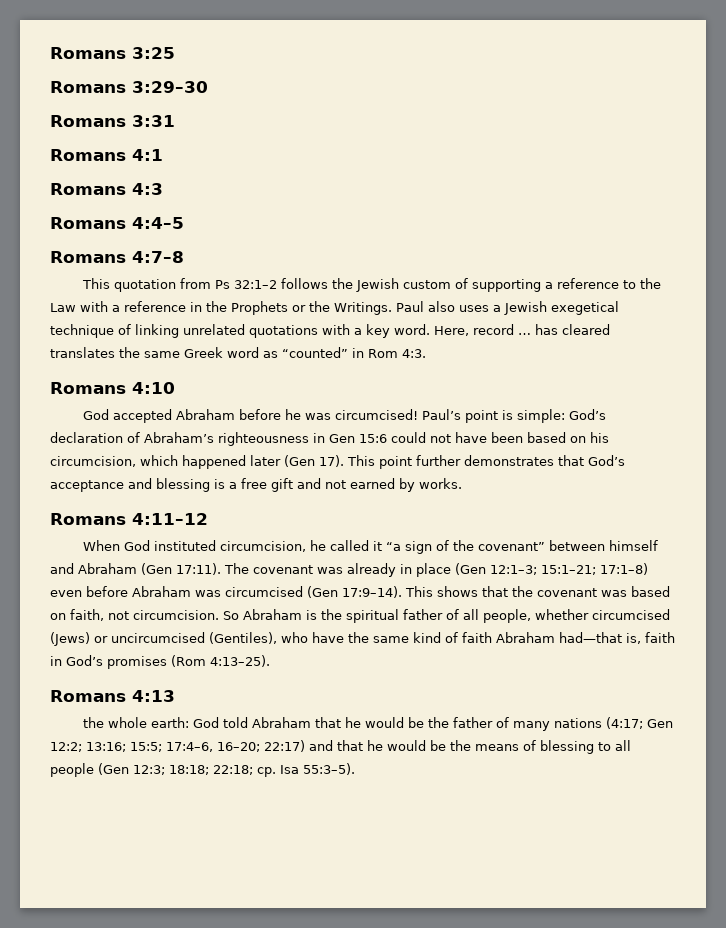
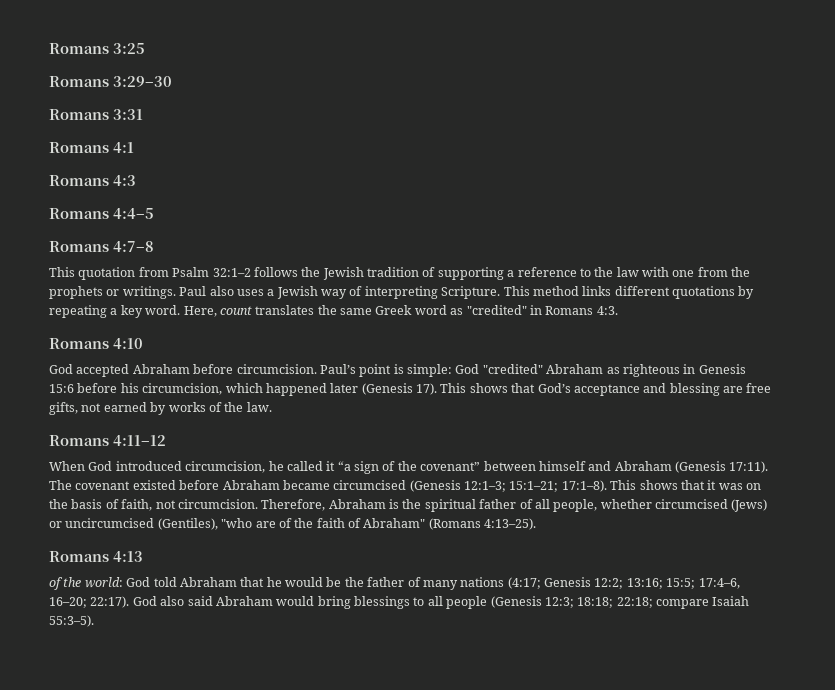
[214,280,230,289] Ps -> [172,267,210,277] Psalm
[402,280,451,289] custom -> [367,267,419,277] tradition
[50,301,392,315] Law with a reference in the Prophets or the Writings. -> [616,267,751,277] [49,286,176,299] law with one from the prophets or writings.
[551,301,619,315] [50,324,610,338] exegetical technique of linking unrelated quotations with a key word. Here, record … has cleared -> [321,286,755,299] [49,305,252,318] way of interpreting Scripture. This method links different quotations by repeating a key word. Here, count
[282,347,398,358] “counted” in Rom -> [466,305,594,315] "credited" in Romans
[284,409,418,420] he was circumcised! -> [236,364,317,374] circumcision.
[568,409,606,420] [50,432,586,446] God’s declaration of Abraham’s righteousness in Gen 15:6 could not have been based on -> [455,364,746,377] [49,383,118,393] God "credited" Abraham as righteous in Genesis 15:6 before
[284,455,315,467] (Gen -> [361,383,413,395] (Genesis
[379,455,554,469] point further demonstrates -> [469,383,508,393] shows
[214,478,462,492] is a free gift and not earned by works. -> [723,383,772,393] [49,402,272,415] are free gifts, not earned by works of the law.
[153,540,216,551] instituted -> [115,461,182,471] introduced
[141,563,172,575] (Gen -> [675,461,726,473] (Genesis
[317,563,648,577] [50,586,670,598] [50,613,66,620] was already in place (Gen 12:1–3; 15:1–21; 17:1–8) even before Abraham was circumcised (Gen 17:9–14). This shows that the covenant was based on -> [132,480,761,492] [49,499,119,509] existed before Abraham became circumcised (Genesis 12:1–3; 15:1–21; 17:1–8). This shows that it was on the basis of
[223,611,239,620] So -> [261,499,326,511] Therefore,
[281,632,675,644] [50,655,206,669] who have the same kind of faith Abraham had—that is, faith in God’s promises (Rom -> [221,518,481,530] "who are of the faith of Abraham" (Romans
[82,717,189,728] the whole earth: -> [49,577,123,590] of the world:
[646,719,673,728] Gen -> [544,577,591,587] Genesis
[264,740,594,754] 22:17) and that he would be the means of blessing -> [90,596,410,609] 22:17). God also said Abraham would bring blessings
[98,763,129,775] (Gen -> [490,596,542,608] (Genesis
[257,765,299,777] cp. Isa -> [656,596,750,609] compare Isaiah

